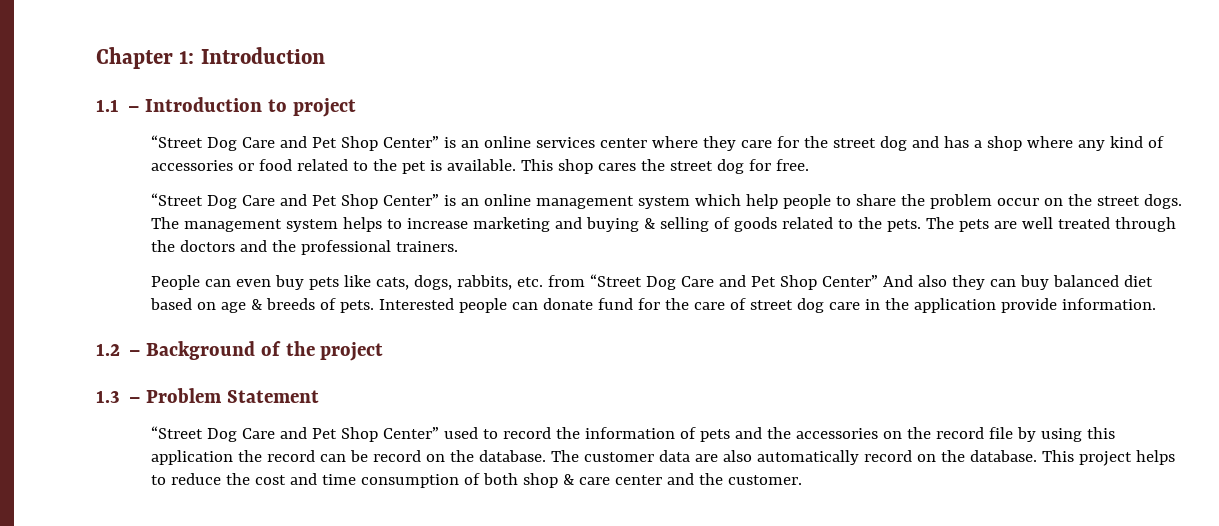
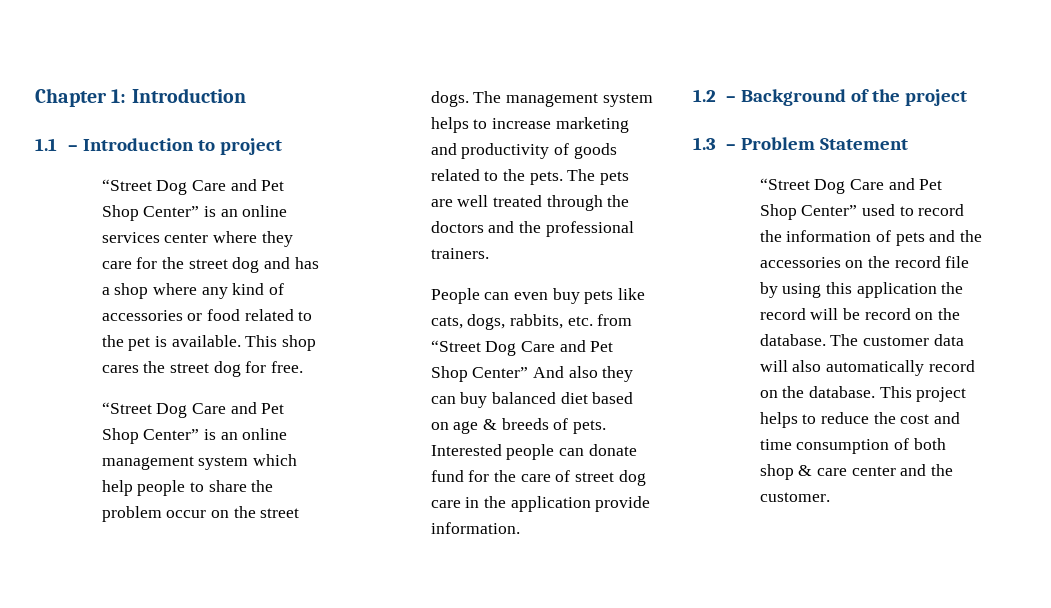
[585,217,709,232] buying & selling -> [461,143,550,159] productivity
[319,454,346,462] can -> [810,308,839,320] will
[694,454,718,462] are -> [759,360,788,372] will

